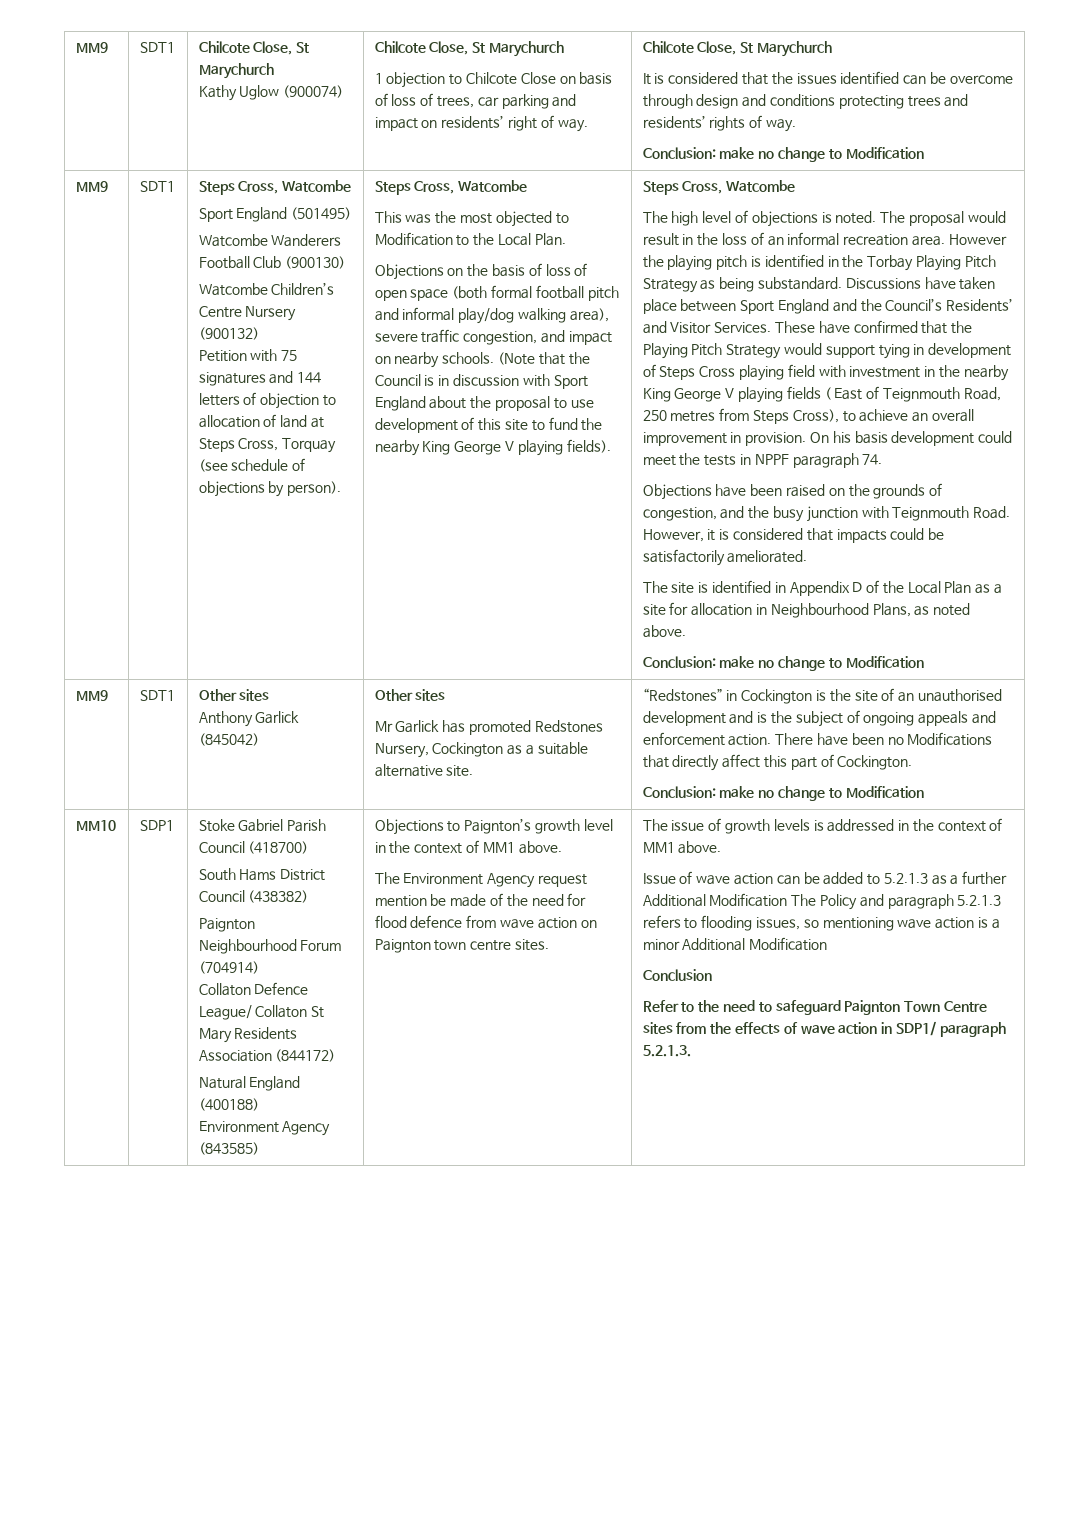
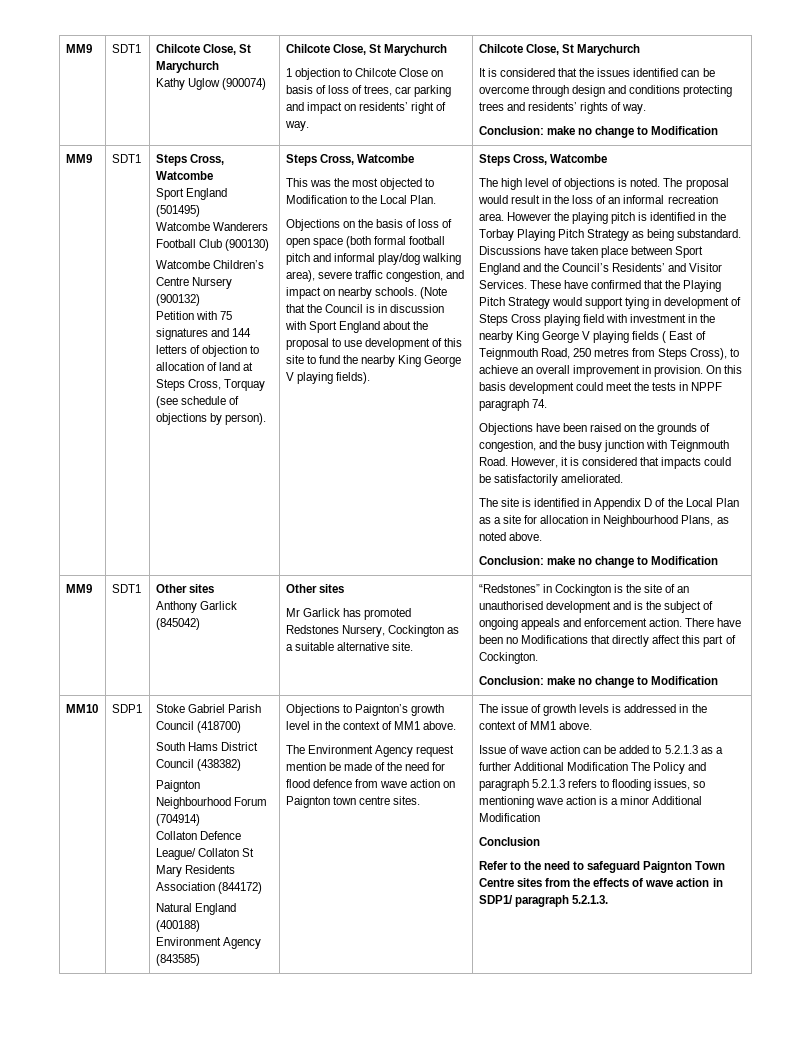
[832,431,851,443] his -> [724,365,743,374] this

